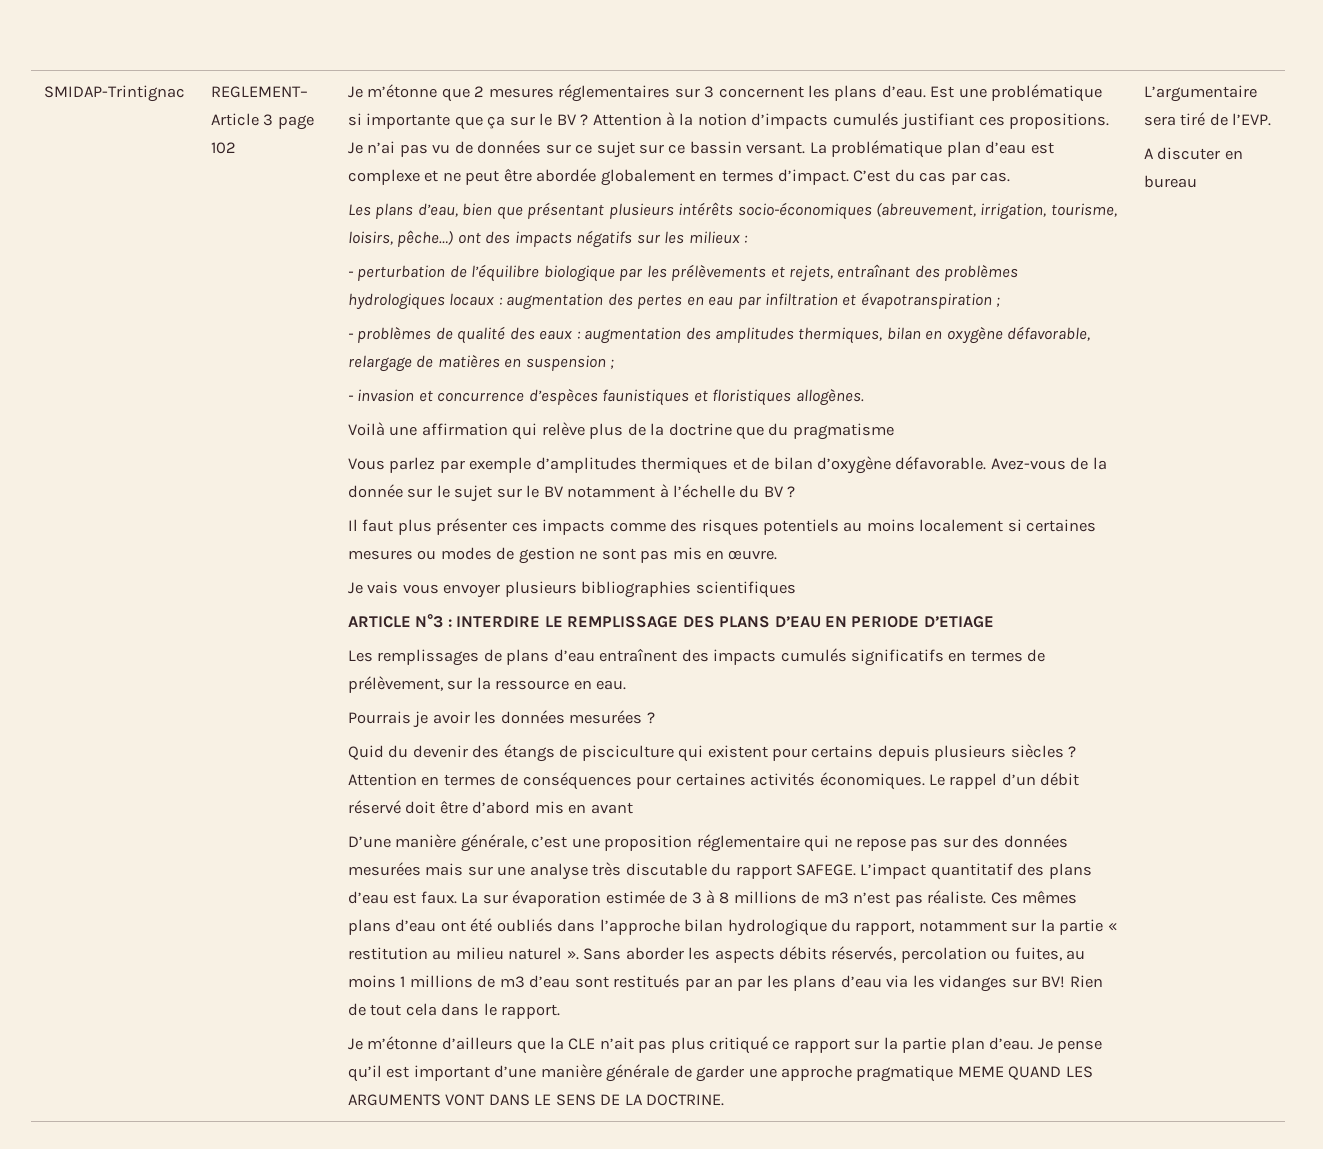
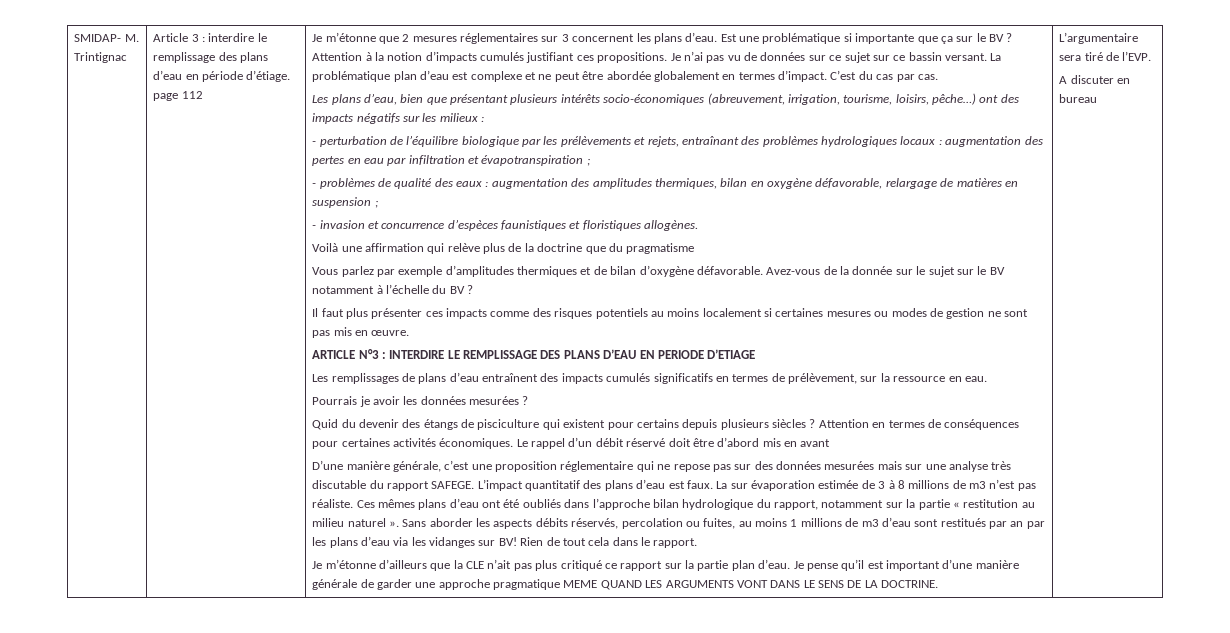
[43,85,185,102] [210,86,308,98] [210,113,314,130] [210,142,236,154] SMIDAP-Trintignac | REGLEMENT– Article 3 page 102 -> [74,34,139,42] [74,52,128,63] [153,33,267,42] [153,52,268,63] [153,70,291,82] [153,91,203,101] SMIDAP- M. Trintignac | Article 3 : interdire le remplissage des plans d’eau en période d’étiage. page 112
[347,581,796,598] // Je vais vous envoyer plusieurs bibliographies scientifiques -> (410, 333) none

